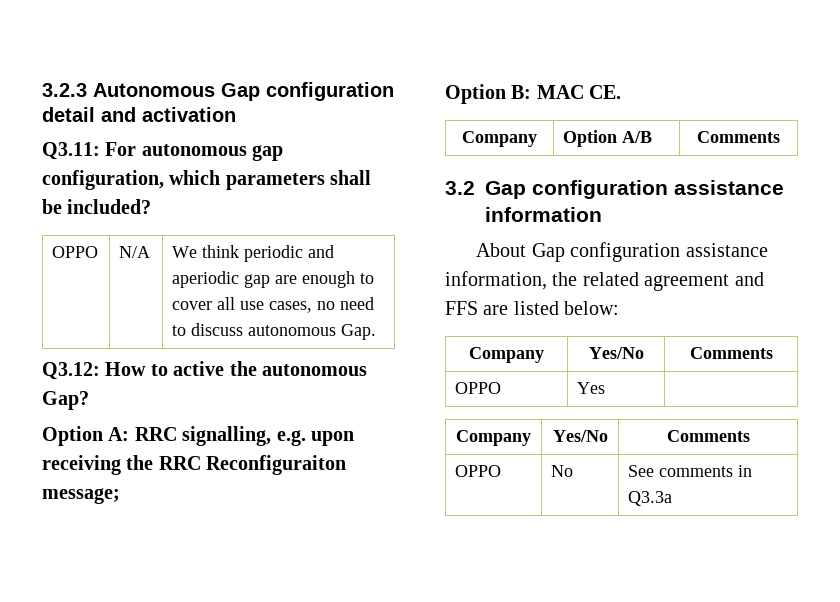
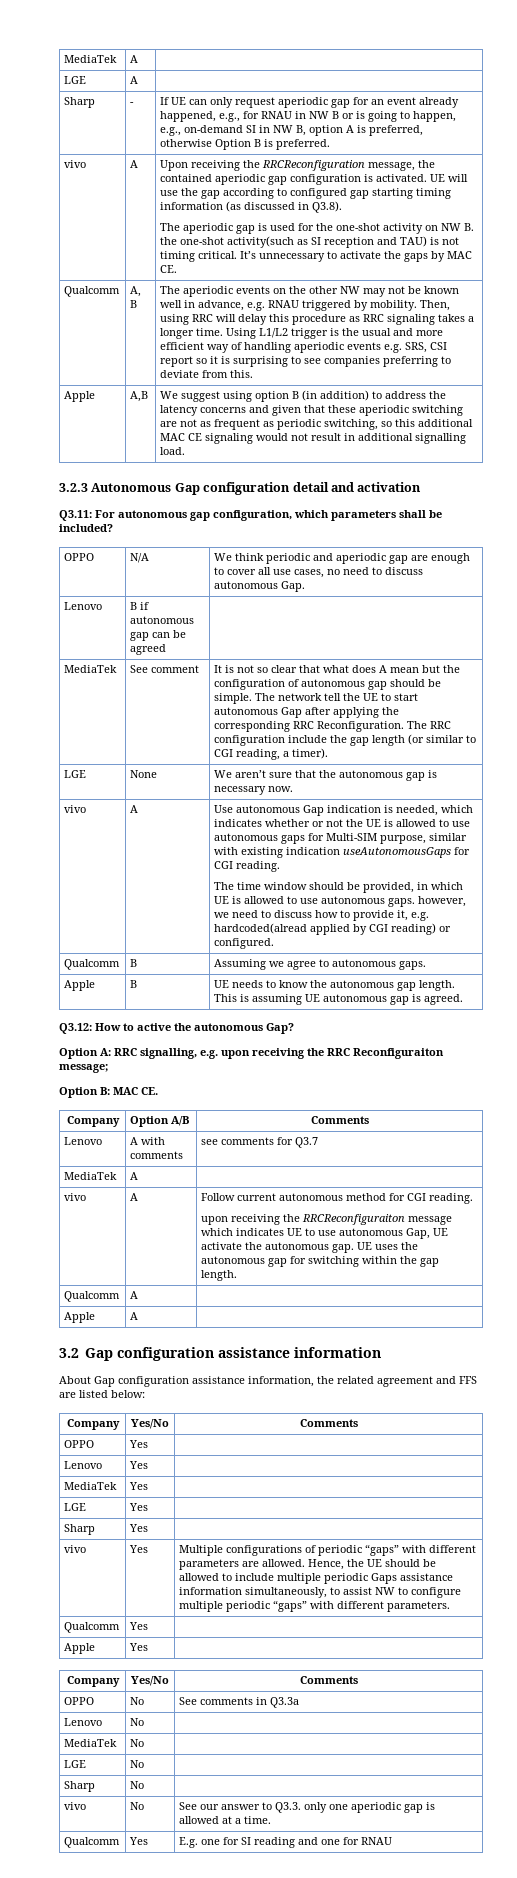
(42, 90) none -> [64,55,118,63] [130,55,139,63] [64,76,87,84] [130,76,139,84] [64,97,96,108] [130,102,135,105] [160,97,460,108] [160,111,457,122] [160,125,424,136] [160,139,331,150] [64,160,87,168] [130,160,139,168] [160,160,436,171] [160,174,469,185] [160,188,452,199] [160,201,343,213] [160,223,475,234] [160,236,460,248] [160,251,473,262] [160,265,178,273] [64,286,121,297] [130,286,142,297] [130,300,138,308] [160,286,460,297] [160,300,451,311] [160,314,475,325] [160,328,444,339] [160,342,448,353] [160,356,452,367] [160,370,254,378] [64,391,96,402] [130,391,149,402] [160,390,447,402] [160,405,464,416] [160,419,474,430] [160,433,467,444] [160,447,186,455] MediaTek | A | // LGE | A | // Sharp | - | If UE can only request aperiodic gap for an event already happened, e.g., for RNAU in NW B or is going to happen, e.g., on-demand SI in NW B, option A is preferred, otherwise Option B is preferred. // vivo | A | Upon receiving the RRCReconfiguration message, the contained aperiodic gap configuration is activated. UE will use the gap according to configured gap starting timing information (as discussed in Q3.8). // The aperiodic gap is used for the one-shot activity on NW B. the one-shot activity(such as SI reception and TAU) is not timing critical. It’s unnecessary to activate the gaps by MAC CE. // Qualcomm | A, B | The aperiodic events on the other NW may not be known well in advance, e.g. RNAU triggered by mobility. Then, using RRC will delay this procedure as RRC signaling takes a longer time. Using L1/L2 trigger is the usual and more efficient way of handling aperiodic events e.g. SRS, CSI report so it is surprising to see companies preferring to deviate from this. // Apple | A,B | We suggest using option B (in addition) to address the latency concerns and given that these aperiodic switching are not as frequent as periodic switching, so this additional MAC CE signaling would not result in additional signalling load. //
(377, 332) none -> [64,602,103,610] [130,602,150,610] [130,616,195,624] [130,630,187,641] [130,644,167,655] [64,665,118,673] [130,665,200,673] [214,665,461,673] [214,679,442,690] [214,693,419,704] [214,707,400,718] [214,721,452,732] [214,734,477,746] [214,748,329,760] [64,770,87,778] [130,770,158,778] [214,770,438,781] [214,786,294,795] [64,805,87,813] [130,805,139,813] [214,805,474,816] [214,819,471,827] [214,833,468,844] [214,847,471,858] [214,861,281,872] [214,882,464,893] [214,896,467,907] [214,910,430,921] [214,923,452,935] [214,938,275,949] [64,959,121,970] [130,959,138,967] [214,959,427,970] [64,980,96,991] [130,980,138,988] [214,980,456,991] [214,994,464,1005] // Lenovo | B if autonomous gap can be agreed | // MediaTek | See comment | It is not so clear that what does A mean but the configuration of autonomous gap should be simple. The network tell the UE to start autonomous Gap after applying the corresponding RRC Reconfiguration. The RRC configuration include the gap length (or similar to CGI reading, a timer). // LGE | None | We aren’t sure that the autonomous gap is necessary now. // vivo | A | Use autonomous Gap indication is needed, which indicates whether or not the UE is allowed to use autonomous gaps for Multi-SIM purpose, similar with existing indication useAutonomousGaps for CGI reading. // The time window should be provided, in which UE is allowed to use autonomous gaps. however, we need to discuss how to provide it, e.g. hardcoded(alread applied by CGI reading) or configured. // Qualcomm | B | Assuming we agree to autonomous gaps. // Apple | B | UE needs to know the autonomous gap length. This is assuming UE autonomous gap is agreed.
(780, 137) none -> [64,1137,103,1145] [130,1137,166,1145] [130,1151,184,1159] [201,1137,319,1148] [64,1172,118,1180] [130,1172,139,1180] [64,1193,87,1201] [130,1193,139,1201] [201,1193,474,1204] [201,1214,453,1225] [201,1228,449,1239] [201,1242,419,1253] [201,1256,440,1267] [201,1270,238,1281] [64,1291,121,1302] [130,1291,139,1299] [64,1312,96,1323] [130,1312,139,1320] // Lenovo | A with comments | see comments for Q3.7 // MediaTek | A | // vivo | A | Follow current autonomous method for CGI reading. // upon receiving the RRCReconfiguraiton message which indicates UE to use autonomous Gap, UE activate the autonomous gap. UE uses the autonomous gap for switching within the gap length. // Qualcomm | A | // Apple | A |
(606, 388) none -> [64,1461,103,1469] [129,1461,149,1469] [64,1482,118,1490] [129,1482,149,1490] [64,1503,87,1511] [129,1503,149,1511] [64,1524,96,1535] [129,1524,149,1532] [64,1545,87,1553] [129,1545,149,1553] [179,1544,477,1556] [179,1559,437,1570] [179,1573,454,1584] [179,1587,462,1598] [179,1600,451,1612] [64,1622,121,1633] [129,1622,149,1630] [64,1643,96,1654] [129,1643,149,1651] // Lenovo | Yes | // MediaTek | Yes | // LGE | Yes | // Sharp | Yes | // vivo | Yes | Multiple configurations of periodic “gaps” with different parameters are allowed. Hence, the UE should be allowed to include multiple periodic Gaps assistance information simultaneously, to assist NW to configure multiple periodic “gaps” with different parameters. // Qualcomm | Yes | // Apple | Yes |
(673, 498) none -> [64,1718,103,1726] [130,1718,145,1726] [64,1739,118,1747] [130,1739,145,1747] [64,1760,87,1768] [130,1760,145,1768] [64,1781,96,1792] [130,1781,145,1789] [64,1802,87,1810] [130,1802,145,1810] [179,1802,436,1813] [179,1816,272,1824] [64,1837,121,1848] [129,1837,149,1845] [179,1837,393,1848] // Lenovo | No | // MediaTek | No | // LGE | No | // Sharp | No | // vivo | No | See our answer to Q3.3. only one aperiodic gap is allowed at a time. // Qualcomm | Yes | E.g. one for SI reading and one for RNAU

